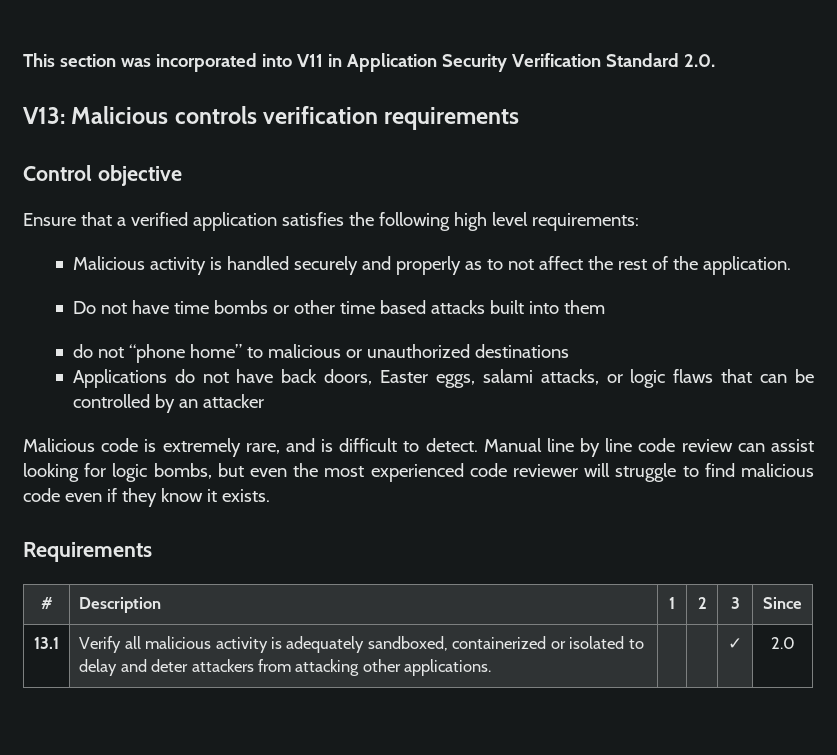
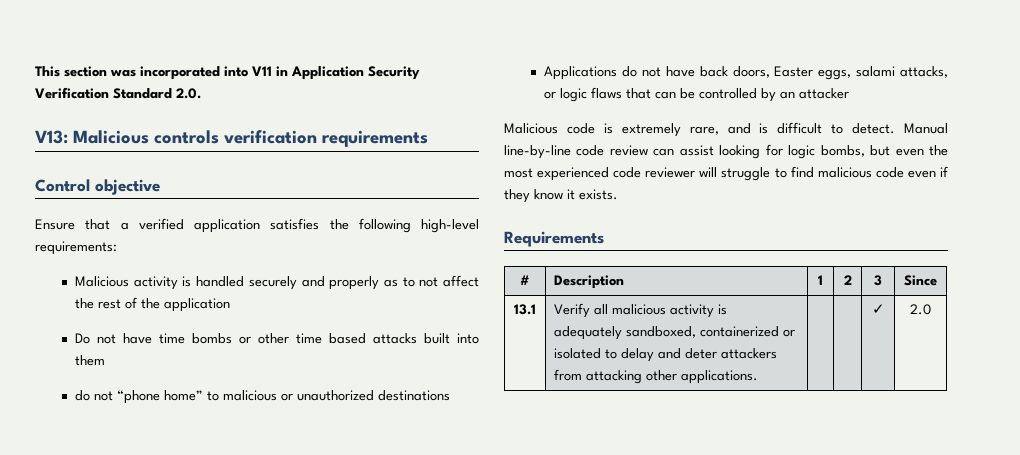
[453,212,528,231] high level -> [421,219,479,233] high-level
[702,256,791,275] application. -> [164,298,231,312] application
[546,438,633,457] line by line -> [504,145,571,159] line-by-line

